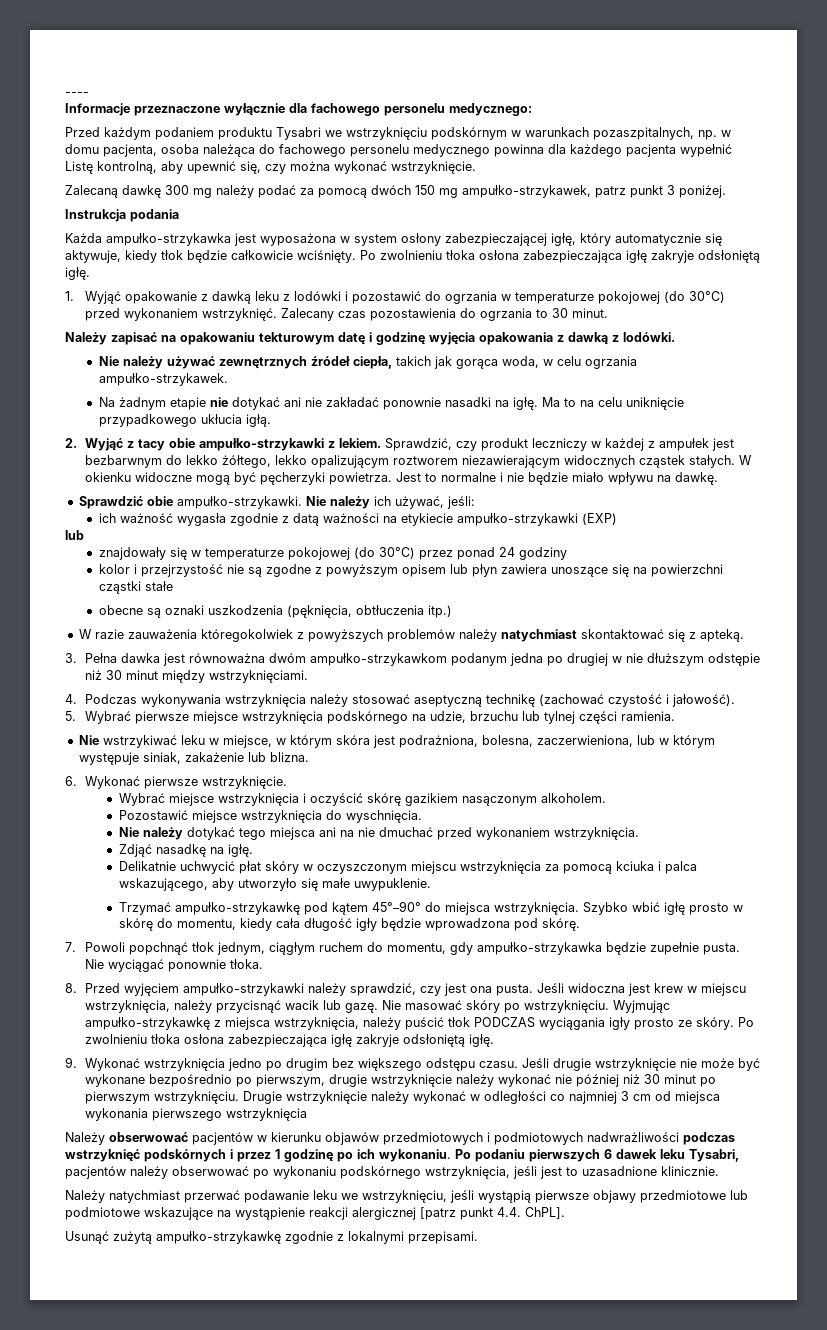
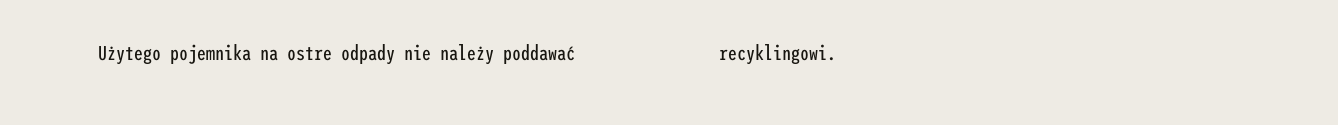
[65,92,89,96] [65,103,532,116] [65,127,731,140] [65,144,732,157] [65,161,476,174] [65,185,726,198] [65,209,179,222] [65,233,722,246] [65,250,760,263] [65,267,90,280] [65,291,725,304] [84,308,608,321] [65,332,675,345] [98,356,637,369] [98,373,228,386] [98,397,684,410] [98,414,271,427] [65,438,734,451] [84,455,751,468] [84,472,718,485] [78,496,475,509] [98,513,617,526] [65,530,84,540] [98,547,567,560] [98,564,723,577] [98,581,173,594] [98,605,452,618] [78,629,744,642] [65,653,760,666] [84,670,308,683] [65,694,735,707] [65,711,675,724] [78,735,715,748] [78,752,309,765] [65,776,287,789] [118,793,606,806] [118,810,422,823] [118,827,639,840] [118,844,253,857] [118,861,697,874] [118,878,431,891] [118,901,743,915] [118,918,580,931] [65,942,740,955] [84,959,263,972] [65,983,746,996] [84,1000,670,1013] [84,1017,754,1030] [84,1034,494,1047] [65,1057,760,1071] [84,1074,716,1087] [84,1091,720,1104] [84,1108,307,1121] [65,1132,735,1145] [65,1149,739,1162] [65,1166,719,1179] [65,1190,748,1203] [65,1207,565,1220] [65,1231,478,1244] ---- // Informacje przeznaczone wyłącznie dla fachowego personelu medycznego: // Przed każdym podaniem produktu Tysabri we wstrzyknięciu podskórnym w warunkach pozaszpitalnych, np. w domu pacjenta, osoba należąca do fachowego personelu medycznego powinna dla każdego pacjenta wypełnić Listę kontrolną, aby upewnić się, czy można wykonać wstrzyknięcie. // Zalecaną dawkę 300 mg należy podać za pomocą dwóch 150 mg ampułko-strzykawek, patrz punkt 3 poniżej. // Instrukcja podania // Każda ampułko-strzykawka jest wyposażona w system osłony zabezpieczającej igłę, który automatycznie się aktywuje, kiedy tłok będzie całkowicie wciśnięty. Po zwolnieniu tłoka osłona zabezpieczająca igłę zakryje odsłoniętą igłę. // 1. Wyjąć opakowanie z dawką leku z lodówki i pozostawić do ogrzania w temperaturze pokojowej (do 30°C) przed wykonaniem wstrzyknięć. Zalecany czas pozostawienia do ogrzania to 30 minut. // Należy zapisać na opakowaniu tekturowym datę i godzinę wyjęcia opakowania z dawką z lodówki. // Nie należy używać zewnętrznych źródeł ciepła, takich jak gorąca woda, w celu ogrzania ampułko-strzykawek. // Na żadnym etapie nie dotykać ani nie zakładać ponownie nasadki na igłę. Ma to na celu uniknięcie przypadkowego ukłucia igłą. // 2. Wyjąć z tacy obie ampułko-strzykawki z lekiem. Sprawdzić, czy produkt leczniczy w każdej z ampułek jest bezbarwnym do lekko żółtego, lekko opalizującym roztworem niezawierającym widocznych cząstek stałych. W okienku widoczne mogą być pęcherzyki powietrza. Jest to normalne i nie będzie miało wpływu na dawkę. // Sprawdzić obie ampułko-strzykawki. Nie należy ich używać, jeśli: // ich ważność wygasła zgodnie z datą ważności na etykiecie ampułko-strzykawki (EXP) // lub // znajdowały się w temperaturze pokojowej (do 30°C) przez ponad 24 godziny // kolor i przejrzystość nie są zgodne z powyższym opisem lub płyn zawiera unoszące się na powierzchni cząstki stałe // obecne są oznaki uszkodzenia (pęknięcia, obtłuczenia itp.) // W razie zauważenia któregokolwiek z powyższych problemów należy natychmiast skontaktować się z apteką. // 3. Pełna dawka jest równoważna dwóm ampułko-strzykawkom podanym jedna po drugiej w nie dłuższym odstępie niż 30 minut między wstrzyknięciami. // 4. Podczas wykonywania wstrzyknięcia należy stosować aseptyczną technikę (zachować czystość i jałowość). // 5. Wybrać pierwsze miejsce wstrzyknięcia podskórnego na udzie, brzuchu lub tylnej części ramienia. // Nie wstrzykiwać leku w miejsce, w którym skóra jest podrażniona, bolesna, zaczerwieniona, lub w którym występuje siniak, zakażenie lub blizna. // 6. Wykonać pierwsze wstrzyknięcie. // Wybrać miejsce wstrzyknięcia i oczyścić skórę gazikiem nasączonym alkoholem. // Pozostawić miejsce wstrzyknięcia do wyschnięcia. // Nie należy dotykać tego miejsca ani na nie dmuchać przed wykonaniem wstrzyknięcia. // Zdjąć nasadkę na igłę. // Delikatnie uchwycić płat skóry w oczyszczonym miejscu wstrzyknięcia za pomocą kciuka i palca wskazującego, aby utworzyło się małe uwypuklenie. // Trzymać ampułko-strzykawkę pod kątem 45°–90° do miejsca wstrzyknięcia. Szybko wbić igłę prosto w skórę do momentu, kiedy cała długość igły będzie wprowadzona pod skórę. // 7. Powoli popchnąć tłok jednym, ciągłym ruchem do momentu, gdy ampułko-strzykawka będzie zupełnie pusta. Nie wyciągać ponownie tłoka. // 8. Przed wyjęciem ampułko-strzykawki należy sprawdzić, czy jest ona pusta. Jeśli widoczna jest krew w miejscu wstrzyknięcia, należy przycisnąć wacik lub gazę. Nie masować skóry po wstrzyknięciu. Wyjmując ampułko-strzykawkę z miejsca wstrzyknięcia, należy puścić tłok PODCZAS wyciągania igły prosto ze skóry. Po zwolnieniu tłoka osłona zabezpieczająca igłę zakryje odsłoniętą igłę. // 9. Wykonać wstrzyknięcia jedno po drugim bez większego odstępu czasu. Jeśli drugie wstrzyknięcie nie może być wykonane bezpośrednio po pierwszym, drugie wstrzyknięcie należy wykonać nie później niż 30 minut po pierwszym wstrzyknięciu. Drugie wstrzyknięcie należy wykonać w odległości co najmniej 3 cm od miejsca wykonania pierwszego wstrzyknięcia // Należy obserwować pacjentów w kierunku objawów przedmiotowych i podmiotowych nadwrażliwości podczas wstrzyknięć podskórnych i przez 1 godzinę po ich wykonaniu. Po podaniu pierwszych 6 dawek leku Tysabri, pacjentów należy obserwować po wykonaniu podskórnego wstrzyknięcia, jeśli jest to uzasadnione klinicznie. // Należy natychmiast przerwać podawanie leku we wstrzyknięciu, jeśli wystąpią pierwsze objawy przedmiotowe lub podmiotowe wskazujące na wystąpienie reakcji alergicznej [patrz punkt 4.4. ChPL]. // Usunąć zużytą ampułko-strzykawkę zgodnie z lokalnymi przepisami. -> [97,44,836,65] Użytego pojemnika na ostre odpady nie należy poddawać recyklingowi.

